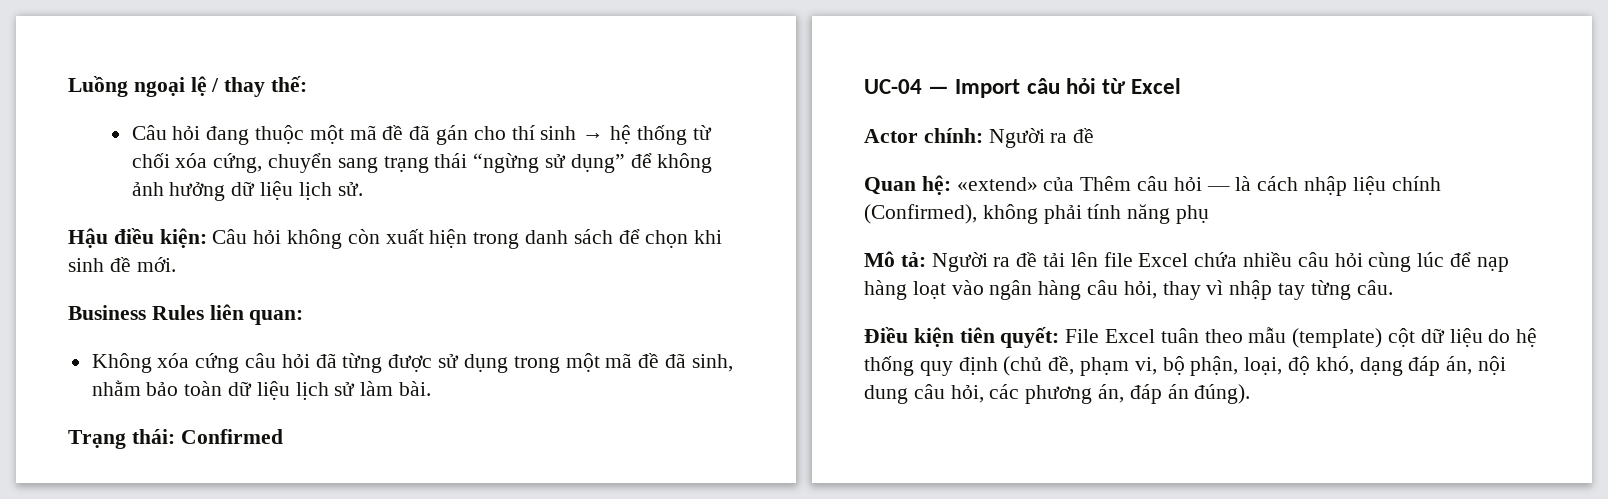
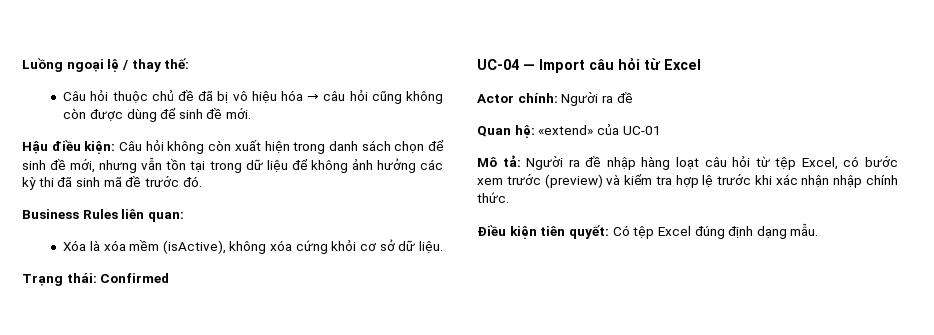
[206,125,712,145] [131,153,713,173] [131,181,363,201] đang thuộc một mã đề đã gán cho thí sinh → hệ thống từ chối xóa cứng, chuyển sang trạng thái “ngừng sử dụng” để không ảnh hưởng dữ liệu lịch sử. -> [112,90,443,104] [63,107,252,122] thuộc chủ đề đã bị vô hiệu hóa → câu hỏi cũng không còn được dùng để sinh đề mới.
[618,229,723,248] [68,257,176,272] [68,304,304,325] [91,353,733,373] [91,380,432,400] để chọn khi sinh đề mới. // Business Rules liên quan: // Không xóa cứng câu hỏi đã từng được sử dụng trong một mã đề đã sinh, nhằm bảo toàn dữ liệu lịch sử làm bài. -> [394,139,444,153] [22,157,443,173] [22,176,202,190] [22,209,184,222] [63,239,443,254] chọn để sinh đề mới, nhưng vẫn tồn tại trong dữ liệu để không ảnh hưởng các kỳ thi đã sinh mã đề trước đó. // Business Rules liên quan: // Xóa là xóa mềm (isActive), không xóa cứng khỏi cơ sở dữ liệu.
[1080,176,1441,196] [864,204,1210,224] Thêm câu hỏi — là cách nhập liệu chính (Confirmed), không phải tính năng phụ -> [622,126,661,135] UC-01
[1043,252,1509,272] [864,280,1393,300] [864,327,1538,348] [864,356,1507,376] [864,384,1251,404] tải lên file Excel chứa nhiều câu hỏi cùng lúc để nạp hàng loạt vào ngân hàng câu hỏi, thay vì nhập tay từng câu. // Điều kiện tiên quyết: File Excel tuân theo mẫu (template) cột dữ liệu do hệ thống quy định (chủ đề, phạm vi, bộ phận, loại, độ khó, dạng đáp án, nội dung câu hỏi, các phương án, đáp án đúng). -> [606,156,898,170] [477,173,898,188] [477,192,509,203] [477,223,819,239] nhập hàng loạt câu hỏi từ tệp Excel, có bước xem trước (preview) và kiểm tra hợp lệ trước khi xác nhận nhập chính thức. // Điều kiện tiên quyết: Có tệp Excel đúng định dạng mẫu.

